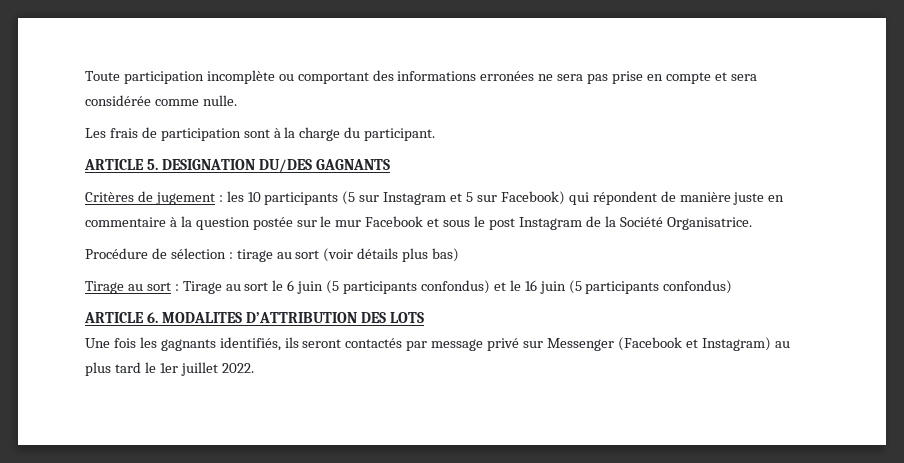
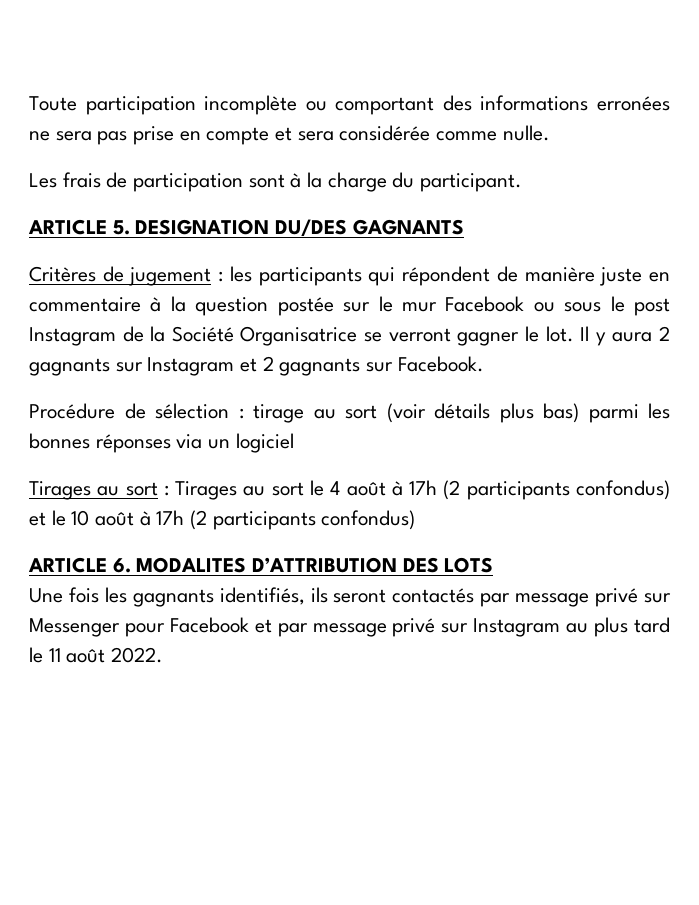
[247,191,565,205] 10 participants (5 sur Instagram et 5 sur Facebook) -> [258,267,362,286] participants
[427,218,440,227] et -> [533,302,555,312] ou
[666,217,752,230] Organisatrice. -> [240,326,670,346] [29,356,484,376] Organisatrice se verront gagner le lot. Il y aura 2 gagnants sur Instagram et 2 gagnants sur Facebook.
[85,281,124,294] // Tirage -> [588,403,670,423] [29,433,294,453] [29,481,91,500] parmi les bonnes réponses via un logiciel // Tirages
[182,281,222,294] Tirage -> [175,481,238,500] Tirages
[287,280,582,294] 6 juin (5 participants confondus) et le 16 juin (5 -> [330,480,670,500] [29,510,208,530] 4 août à 17h (2 participants confondus) et le 10 août à 17h (2
[617,337,771,351] (Facebook et Instagram) -> [124,617,561,637] pour Facebook et par message privé sur Instagram
[159,362,218,376] 1er juillet -> [48,648,106,663] 11 août

